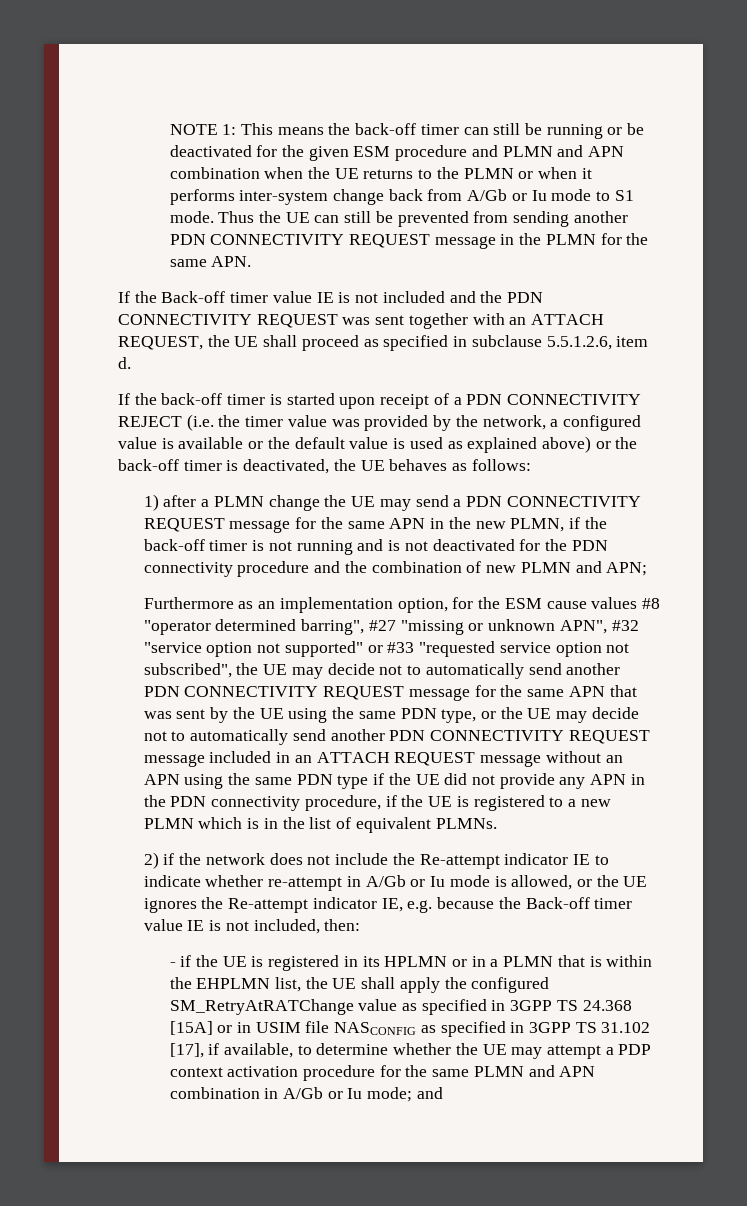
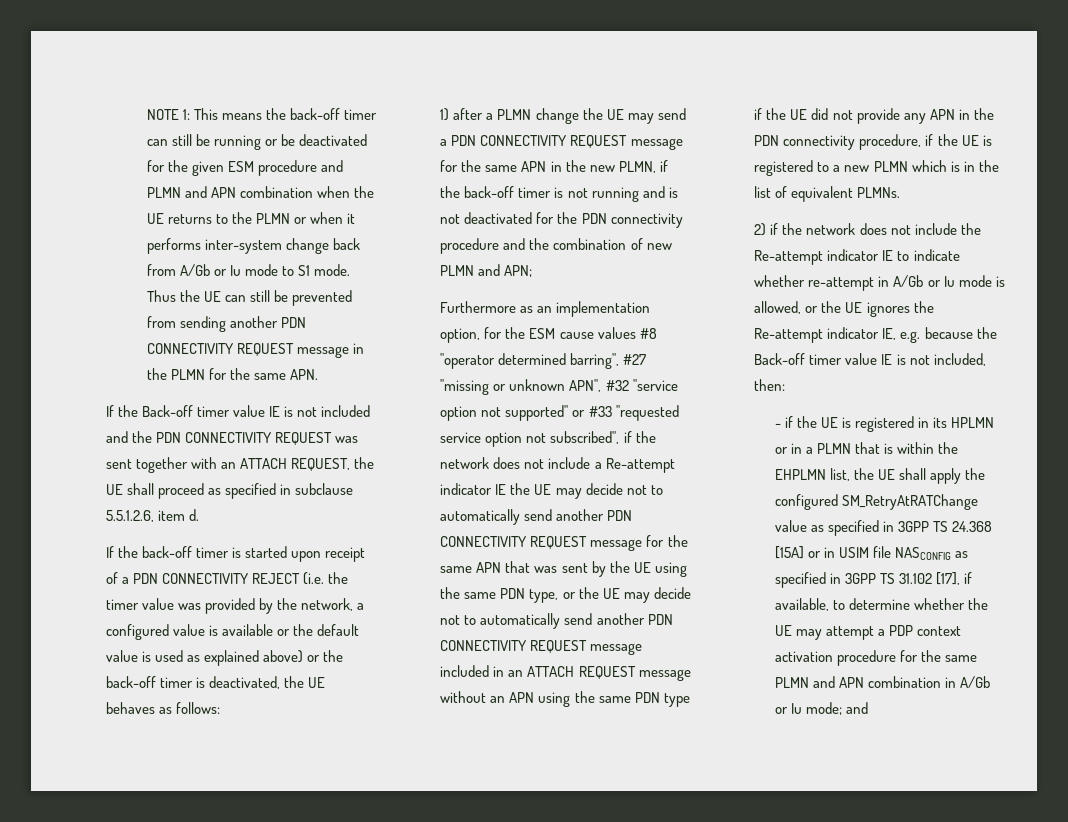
(232, 670) none -> [623,431,656,443] [440,457,675,473] [440,483,507,495] if the network does not include a Re-attempt indicator IE

